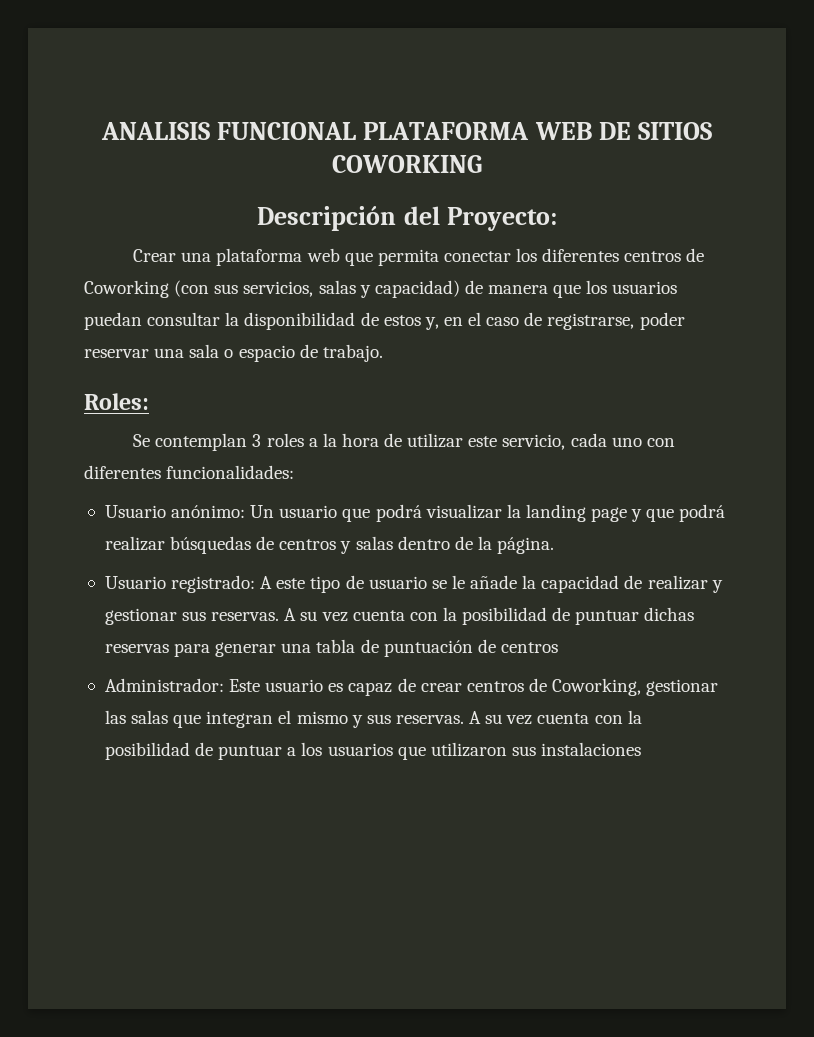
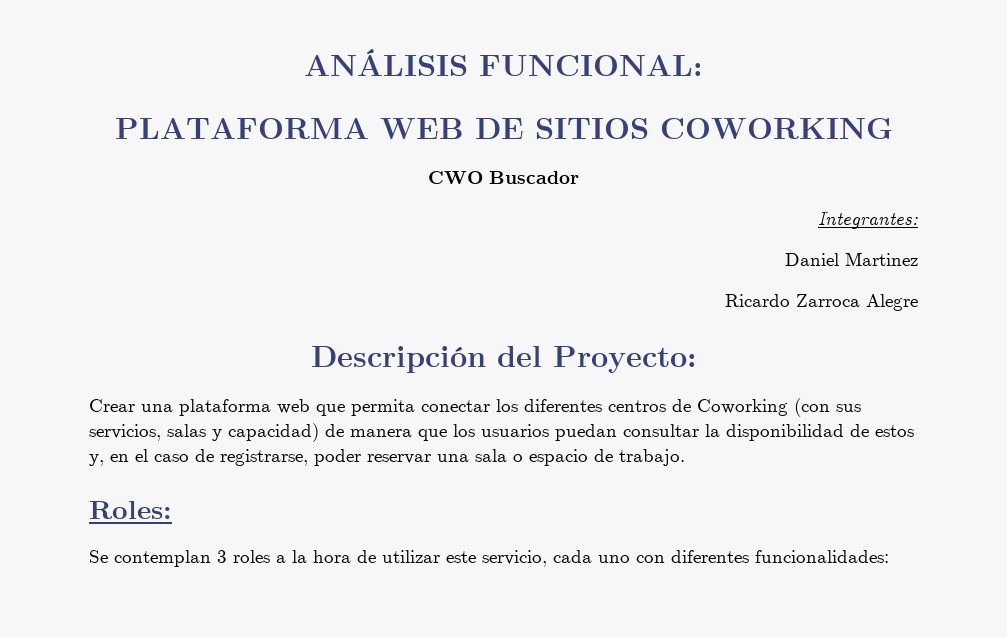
[101,122,357,140] ANALISIS FUNCIONAL -> [304,49,703,76] ANÁLISIS FUNCIONAL: //
(482, 164) none -> [428,171,579,184] [818,211,918,229] [785,252,918,266] [725,294,918,311] // CWO Buscador // Integrantes: // Daniel Martinez // Ricardo Zarroca Alegre
[104,504,726,522] [104,536,555,554] [104,575,723,593] [104,607,695,625] [104,639,558,657] [104,678,719,696] [104,710,642,728] [104,742,642,760] // Usuario anónimo: Un usuario que podrá visualizar la landing page y que podrá realizar búsquedas de centros y salas dentro de la página. // Usuario registrado: A este tipo de usuario se le añade la capacidad de realizar y gestionar sus reservas. A su vez cuenta con la posibilidad de puntuar dichas reservas para generar una tabla de puntuación de centros // Administrador: Este usuario es capaz de crear centros de Coworking, gestionar las salas que integran el mismo y sus reservas. A su vez cuenta con la posibilidad de puntuar a los usuarios que utilizaron sus instalaciones -> (889, 556) none

